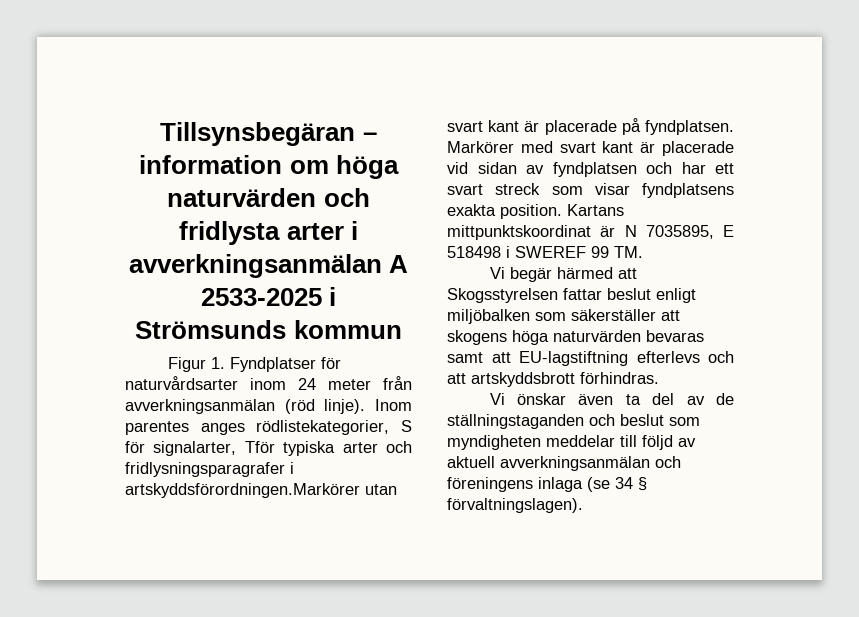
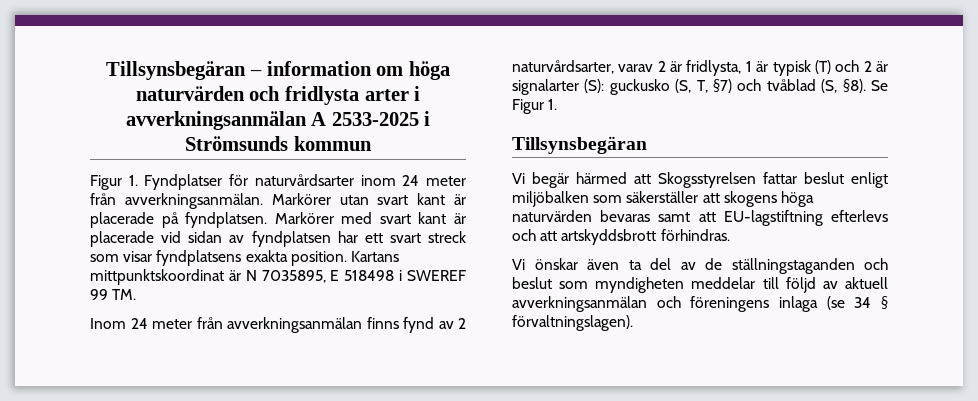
[125,399,412,414] [125,420,413,435] [125,441,412,456] [125,462,294,477] [125,483,360,498] avverkningsanmälan (röd linje). Inom parentes anges rödlistekategorier, S för signalarter, Tför typiska arter och fridlysningsparagrafer i artskyddsförordningen.Markörer -> [124,193,331,209] avverkningsanmälan. Markörer
[646,162,672,174] och -> (331, 239) none
(643, 252) none -> [90,317,466,333] [512,60,889,76] [512,79,888,95] [512,99,558,114] [512,136,647,154] // Inom 24 meter från avverkningsanmälan finns fynd av 2 naturvårdsarter, varav 2 är fridlysta, 1 är typisk (T) och 2 är signalarter (S): guckusko (S, T, §7) och tvåblad (S, §8). Se Figur 1. // Tillsynsbegäran

